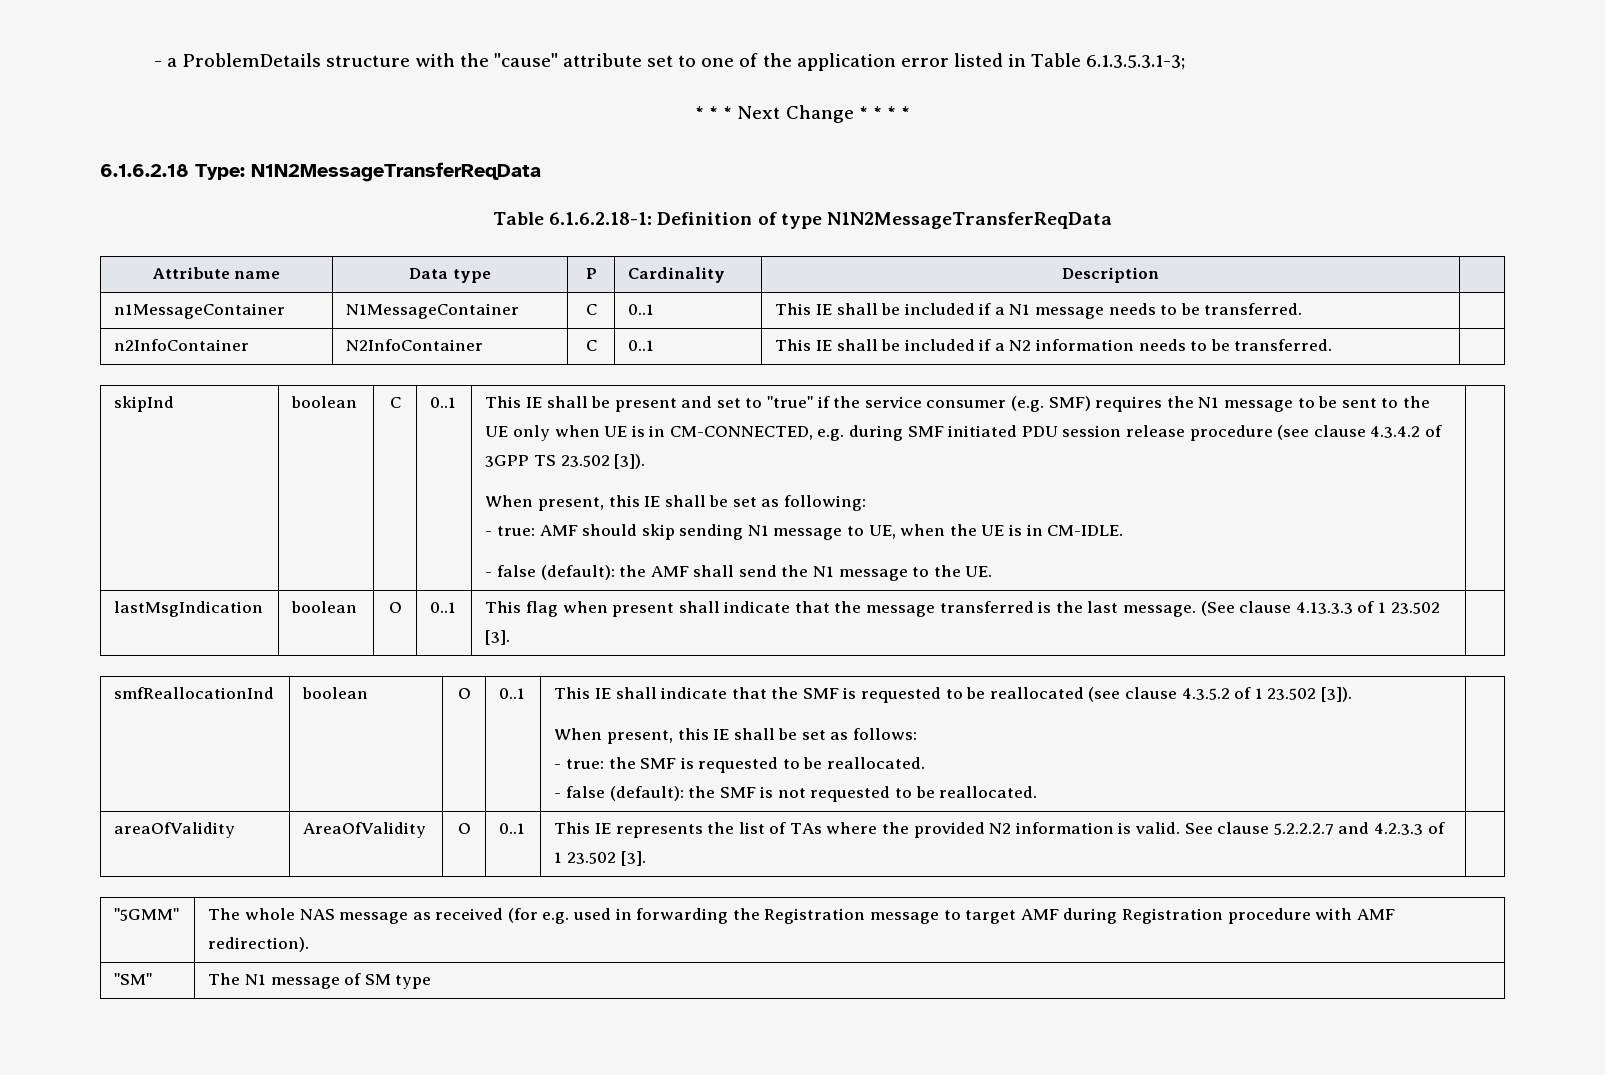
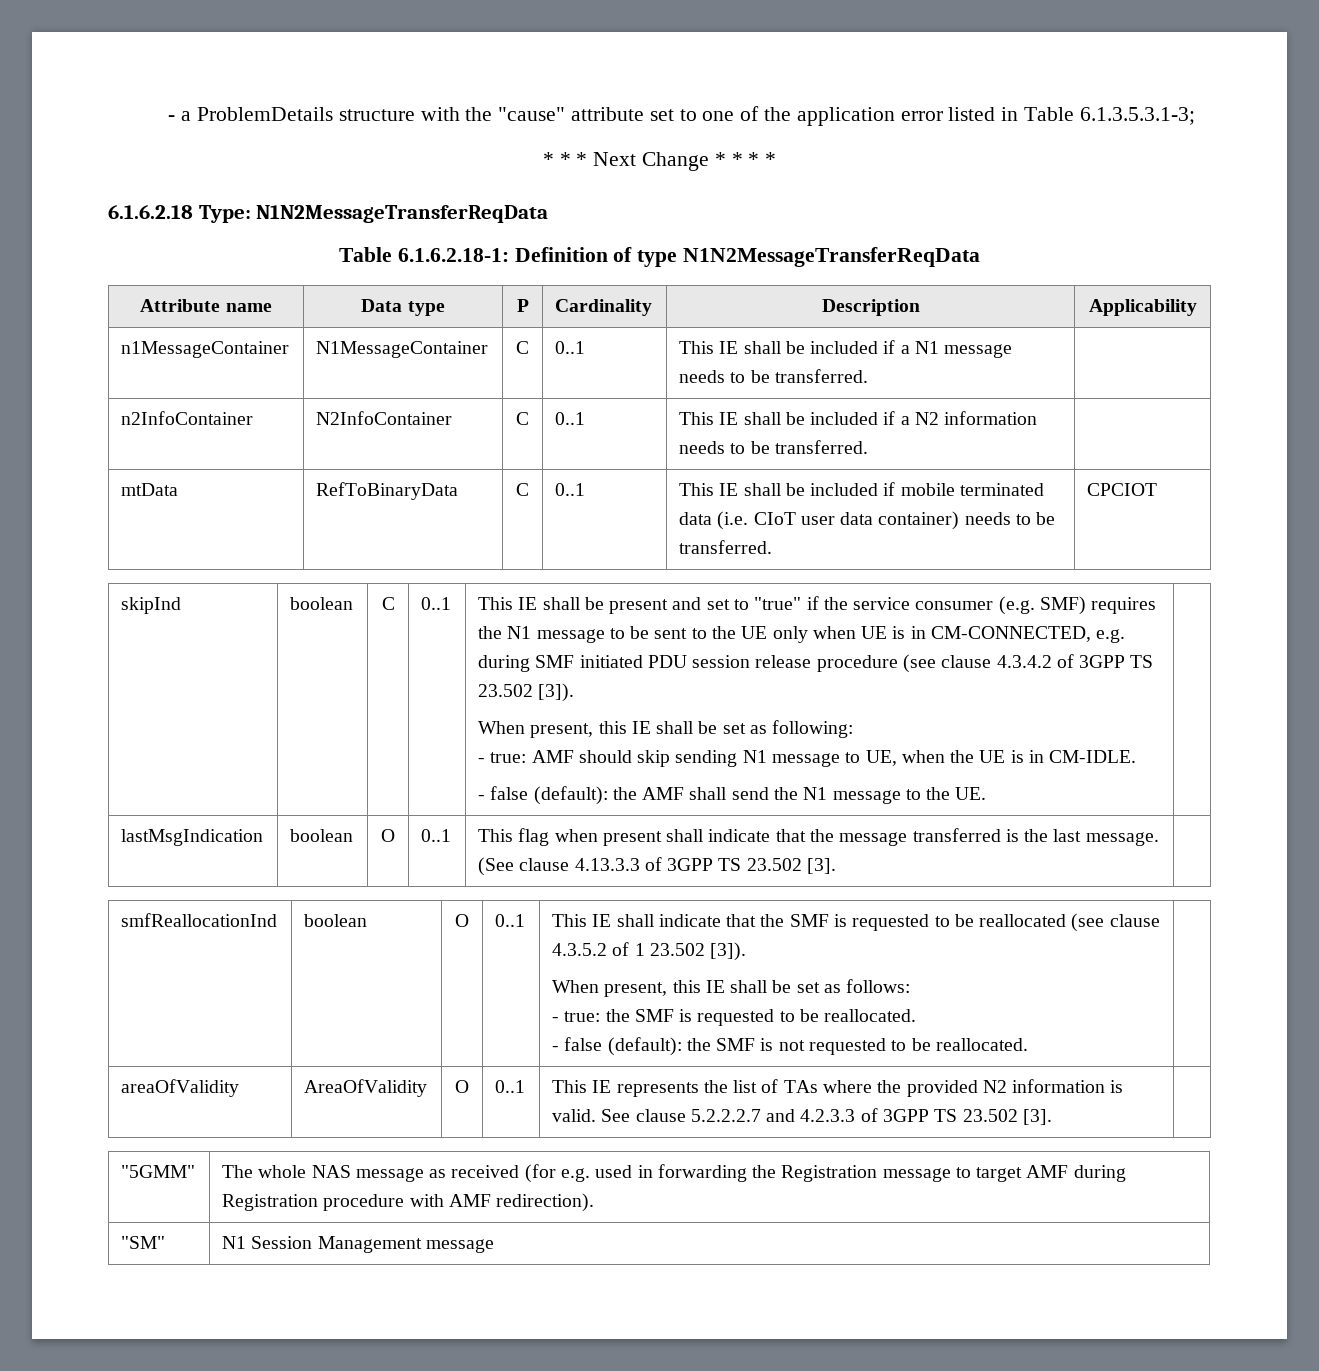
(1159, 275) none -> [1088,299,1197,316] Applicability
(1333, 345) none -> [121,483,179,496] [316,482,459,500] [516,483,529,496] [555,483,586,496] [679,482,1044,496] [679,511,1056,530] [679,540,773,554] [1087,483,1158,496] // mtData | RefToBinaryData | C | 0..1 | This IE shall be included if mobile terminated data (i.e. CIoT user data container) needs to be transferred. | CPCIOT
[1377,602,1386,613] 1 -> [667,858,742,871] 3GPP TS
[554,852,563,863] 1 -> [882,1109,958,1122] 3GPP TS
[208,973,432,989] The N1 message of SM type -> [222,1236,494,1253] N1 Session Management message

